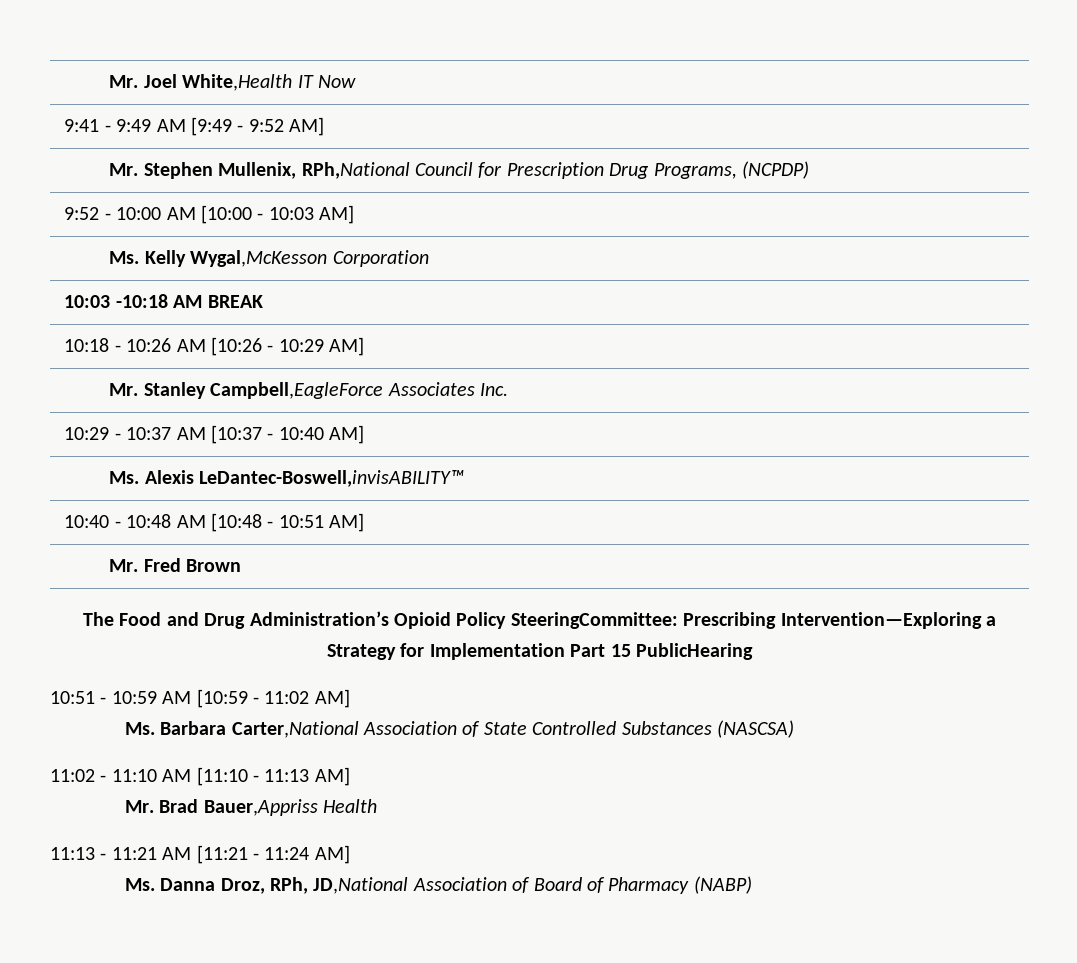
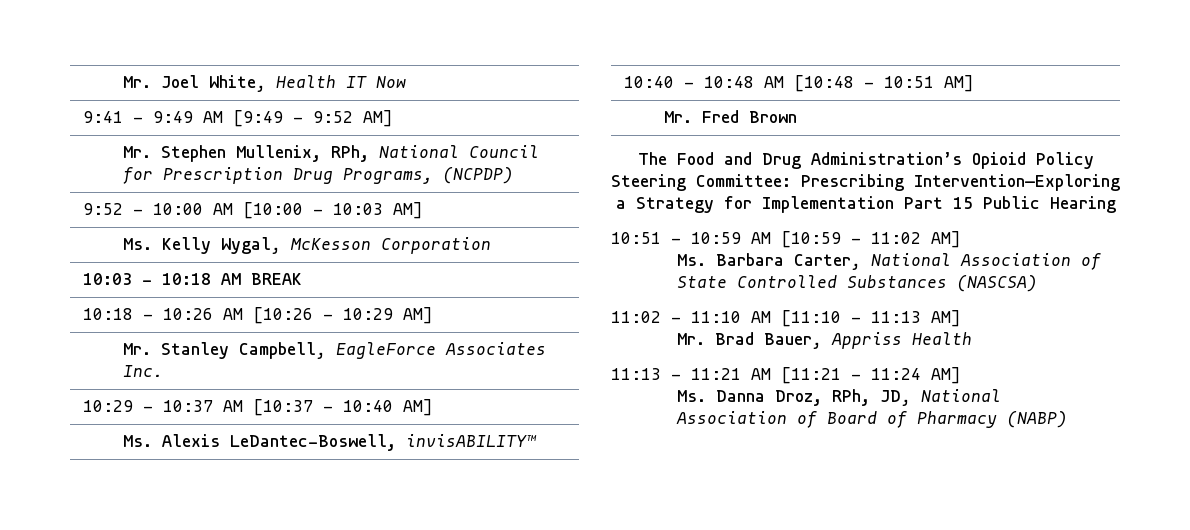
[182,74,293,91] White,Health -> [208,75,336,92] White, Health
[301,162,410,179] RPh,National -> [330,145,459,162] RPh, National
[190,250,328,267] Wygal,McKesson -> [220,237,371,254] Wygal, McKesson
[115,294,168,308] -10:18 -> [141,273,211,285] - 10:18
[210,382,384,399] Campbell,EagleForce -> [238,342,436,359] Campbell, EagleForce
[199,470,465,487] LeDantec-Boswell,invisABILITY™ -> [229,434,537,451] LeDantec-Boswell, invisABILITY™
[510,612,678,629] SteeringCommittee: -> [611,174,791,191] Steering Committee:
[635,643,753,660] PublicHearing -> [982,196,1116,213] Public Hearing
[231,721,359,738] Carter,National -> [794,253,952,270] Carter, National
[203,799,318,816] Bauer,Appriss -> [764,332,903,349] Bauer, Appriss
[313,877,409,894] JD,National -> [880,389,1002,406] JD, National

